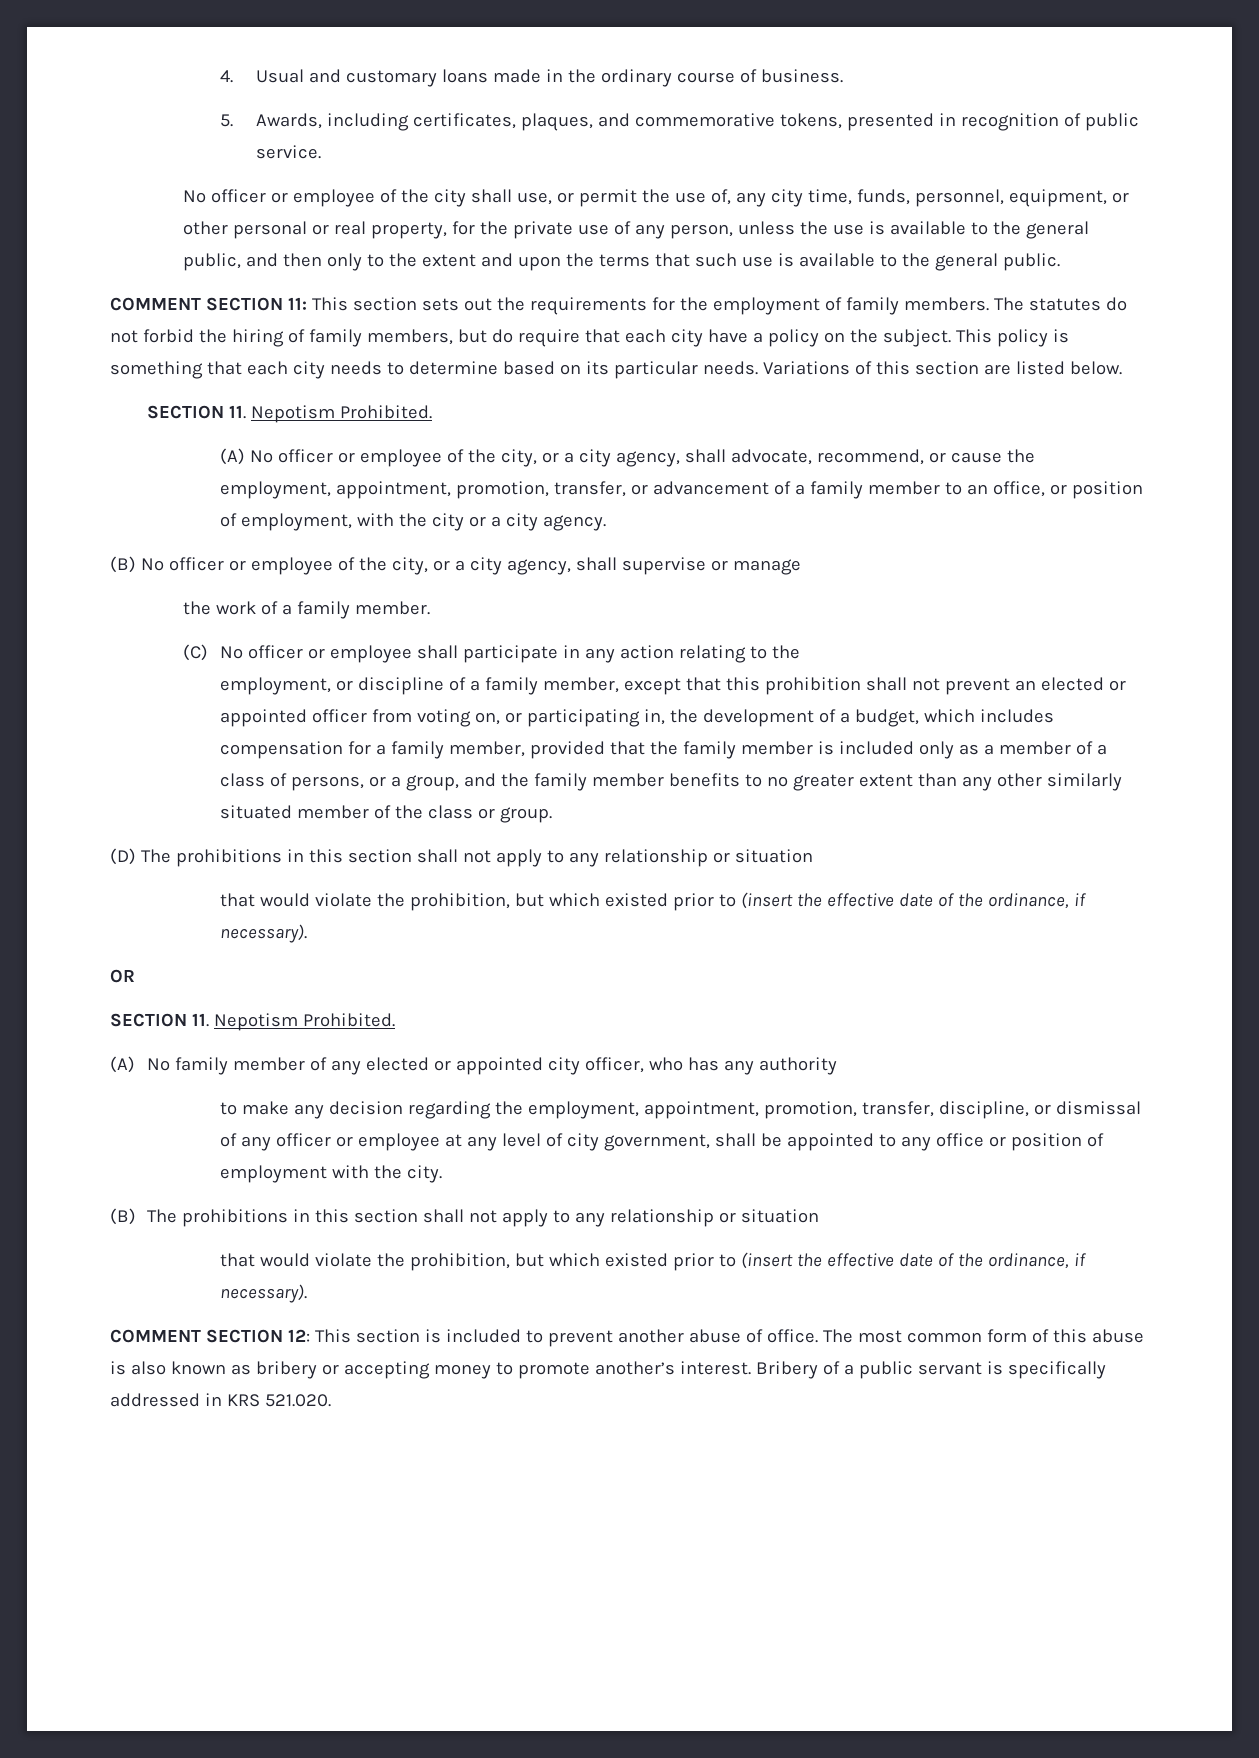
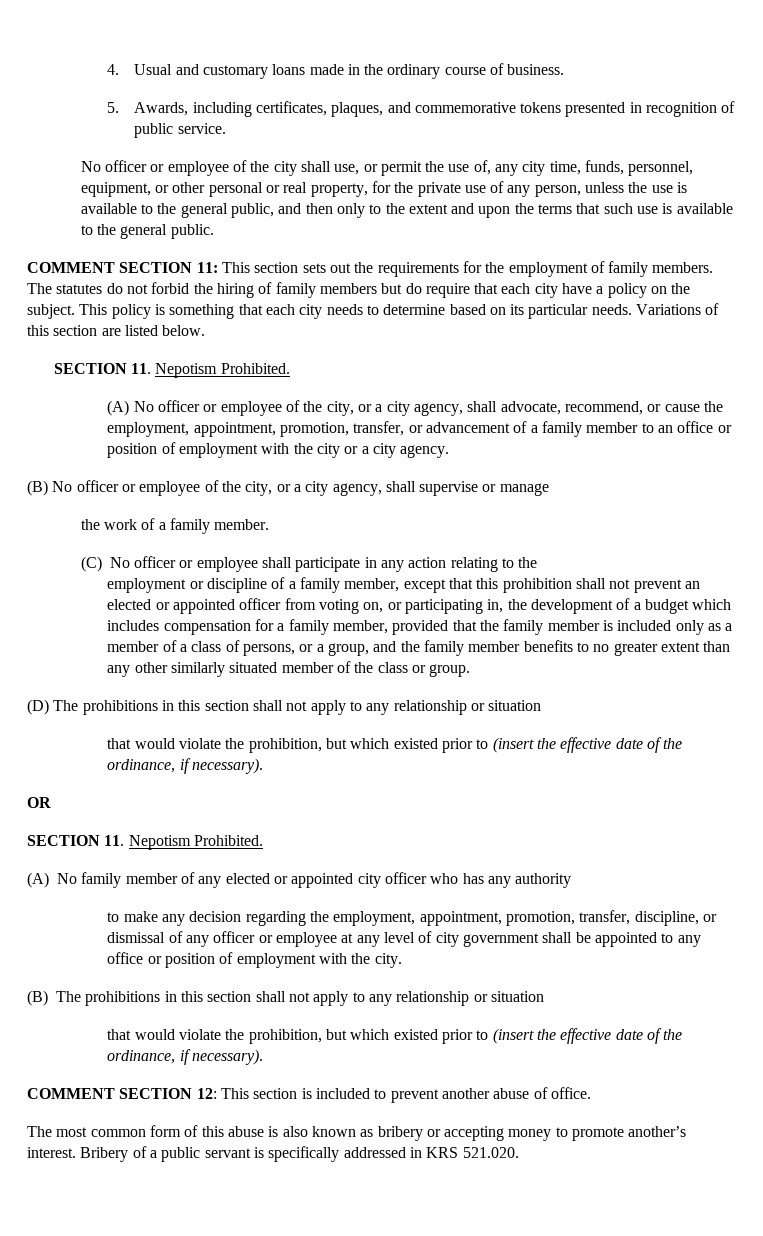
[780,113,843,129] tokens, -> [520,102,562,113] tokens
[366,329,453,345] members, -> [319,283,377,294] members
[992,481,1143,499] [219,513,352,531] office, or position of employment, -> [677,421,732,433] [107,442,259,458] office or position of employment
[219,677,331,695] employment, -> [107,578,187,593] employment
[854,709,919,727] budget, -> [644,599,689,614] budget
[584,1057,644,1073] officer, -> [384,872,427,884] officer
[603,1134,710,1151] government, -> [462,933,539,947] government
(818, 1336) none -> (591, 1093) //

